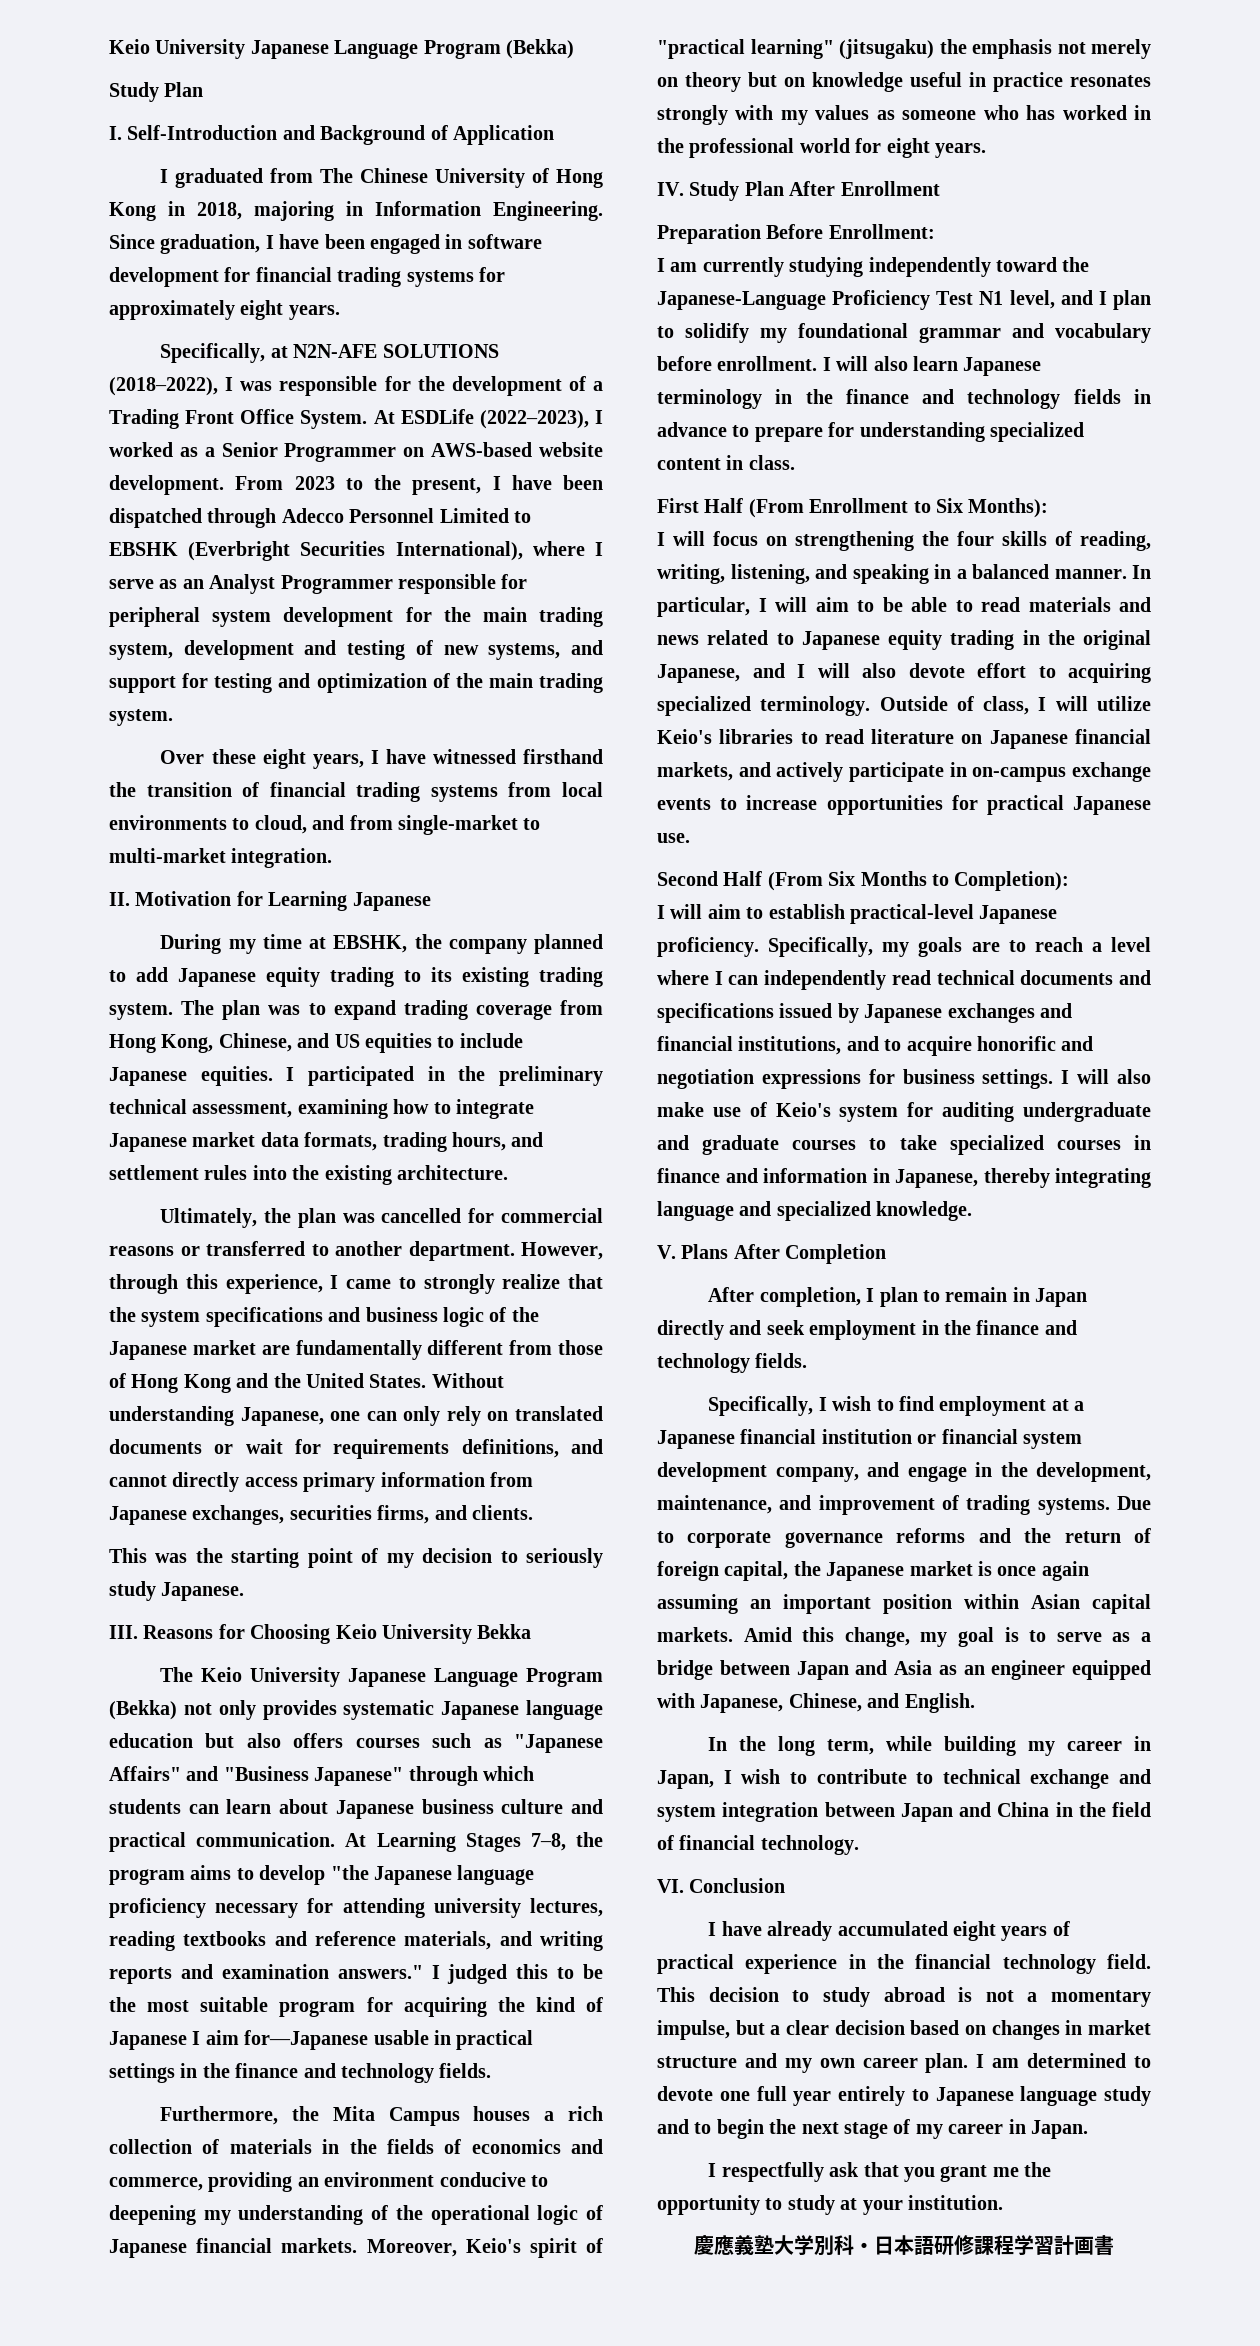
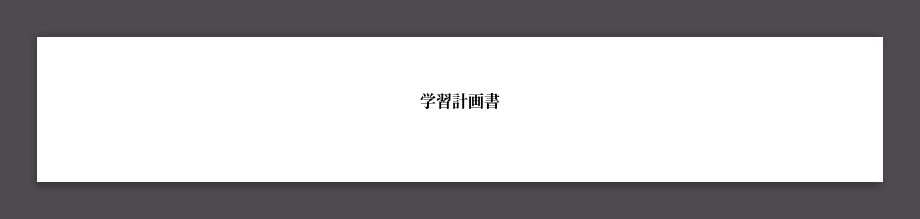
[109,39,574,59] [109,82,204,102] [109,125,554,145] [160,168,603,188] [109,201,603,221] [109,234,542,254] [109,267,505,287] [109,300,340,320] [160,343,499,363] [109,376,603,396] [109,409,604,429] [109,442,603,462] [109,475,603,495] [109,508,531,528] [109,541,603,561] [109,574,528,594] [109,607,603,627] [109,640,603,660] [109,673,603,693] [109,709,173,726] [160,749,603,769] [109,782,603,802] [109,815,541,835] [109,848,333,868] [109,891,431,911] [160,934,603,954] [109,967,603,987] [109,1000,603,1020] [109,1033,523,1053] [109,1066,603,1086] [109,1099,534,1119] [109,1132,544,1152] [109,1165,508,1185] [160,1208,603,1228] [109,1241,603,1261] [109,1274,603,1294] [109,1307,539,1327] [109,1340,603,1360] [109,1373,504,1393] [109,1406,603,1426] [109,1439,603,1459] [109,1472,533,1492] [109,1505,533,1525] [109,1548,603,1568] [109,1581,245,1601] [109,1624,532,1644] [160,1667,603,1687] [109,1700,603,1720] [109,1733,603,1753] [109,1766,534,1786] [109,1799,603,1819] [109,1832,604,1852] [109,1865,535,1885] [109,1898,603,1918] [109,1931,603,1951] [109,1964,603,1984] [109,1997,603,2017] [109,2030,534,2050] [109,2063,492,2083] [160,2106,603,2126] [109,2139,603,2154] [109,2172,548,2192] [109,2205,603,2225] [109,2238,603,2258] [657,39,1151,59] [657,72,1151,92] [657,105,1151,125] [657,138,986,158] [657,181,940,201] [657,224,935,244] [657,257,1090,277] [657,290,1151,310] [657,323,1151,343] [657,356,1042,376] [657,389,1151,409] [657,422,1084,442] [657,455,795,470] [657,498,1049,518] [657,531,1151,551] [657,564,1151,584] [657,597,1151,617] [657,630,1151,650] [657,663,1151,683] [657,696,1151,716] [657,729,1151,749] [657,762,1151,782] [657,795,1151,815] [657,833,690,843] [657,871,1070,891] [657,904,1058,924] [657,937,1151,957] [657,970,1151,990] [657,1003,1072,1023] [657,1036,1094,1056] [657,1069,1151,1089] [657,1102,1151,1122] [657,1135,1151,1155] [657,1168,1151,1188] [657,1201,973,1221] [657,1244,887,1264] [708,1287,1088,1307] [657,1320,1077,1340] [657,1353,808,1373] [708,1396,1085,1416] [657,1429,1082,1449] [657,1462,1151,1482] [657,1495,1151,1515] [657,1528,1151,1548] [657,1561,1089,1581] [657,1594,1151,1614] [657,1627,1151,1647] [657,1660,1151,1680] [657,1693,975,1713] [708,1736,1151,1756] [657,1769,1151,1789] [657,1802,1151,1822] [657,1835,859,1855] [657,1878,786,1893] [708,1921,1070,1941] [657,1954,1151,1974] [657,1987,1151,2007] [657,2020,1151,2040] [657,2053,1151,2073] [657,2086,1151,2106] [657,2119,1088,2139] [708,2162,1052,2182] [657,2195,1003,2215] [694,2235,1014,2256] Keio University Japanese Language Program (Bekka) // Study Plan // I. Self-Introduction and Background of Application // I graduated from The Chinese University of Hong Kong in 2018, majoring in Information Engineering. Since graduation, I have been engaged in software development for financial trading systems for approximately eight years. // Specifically, at N2N-AFE SOLUTIONS (2018–2022), I was responsible for the development of a Trading Front Office System. At ESDLife (2022–2023), I worked as a Senior Programmer on AWS-based website development. From 2023 to the present, I have been dispatched through Adecco Personnel Limited to EBSHK (Everbright Securities International), where I serve as an Analyst Programmer responsible for peripheral system development for the main trading system, development and testing of new systems, and support for testing and optimization of the main trading system. // Over these eight years, I have witnessed firsthand the transition of financial trading systems from local environments to cloud, and from single-market to multi-market integration. // II. Motivation for Learning Japanese // During my time at EBSHK, the company planned to add Japanese equity trading to its existing trading system. The plan was to expand trading coverage from Hong Kong, Chinese, and US equities to include Japanese equities. I participated in the preliminary technical assessment, examining how to integrate Japanese market data formats, trading hours, and settlement rules into the existing architecture. // Ultimately, the plan was cancelled for commercial reasons or transferred to another department. However, through this experience, I came to strongly realize that the system specifications and business logic of the Japanese market are fundamentally different from those of Hong Kong and the United States. Without understanding Japanese, one can only rely on translated documents or wait for requirements definitions, and cannot directly access primary information from Japanese exchanges, securities firms, and clients. // This was the starting point of my decision to seriously study Japanese. // III. Reasons for Choosing Keio University Bekka // The Keio University Japanese Language Program (Bekka) not only provides systematic Japanese language education but also offers courses such as "Japanese Affairs" and "Business Japanese" through which students can learn about Japanese business culture and practical communication. At Learning Stages 7–8, the program aims to develop "the Japanese language proficiency necessary for attending university lectures, reading textbooks and reference materials, and writing reports and examination answers." I judged this to be the most suitable program for acquiring the kind of Japanese I aim for—Japanese usable in practical settings in the finance and technology fields. // Furthermore, the Mita Campus houses a rich collection of materials in the fields of economics and commerce, providing an environment conducive to deepening my understanding of the operational logic of Japanese financial markets. Moreover, Keio's spirit of "practical learning" (jitsugaku) the emphasis not merely on theory but on knowledge useful in practice resonates strongly with my values as someone who has worked in the professional world for eight years. // IV. Study Plan After Enrollment // Preparation Before Enrollment: // I am currently studying independently toward the Japanese-Language Proficiency Test N1 level, and I plan to solidify my foundational grammar and vocabulary before enrollment. I will also learn Japanese terminology in the finance and technology fields in advance to prepare for understanding specialized content in class. // First Half (From Enrollment to Six Months): // I will focus on strengthening the four skills of reading, writing, listening, and speaking in a balanced manner. In particular, I will aim to be able to read materials and news related to Japanese equity trading in the original Japanese, and I will also devote effort to acquiring specialized terminology. Outside of class, I will utilize Keio's libraries to read literature on Japanese financial markets, and actively participate in on-campus exchange events to increase opportunities for practical Japanese use. // Second Half (From Six Months to Completion): // I will aim to establish practical-level Japanese proficiency. Specifically, my goals are to reach a level where I can independently read technical documents and specifications issued by Japanese exchanges and financial institutions, and to acquire honorific and negotiation expressions for business settings. I will also make use of Keio's system for auditing undergraduate and graduate courses to take specialized courses in finance and information in Japanese, thereby integrating language and specialized knowledge. // V. Plans After Completion // After completion, I plan to remain in Japan directly and seek employment in the finance and technology fields. // Specifically, I wish to find employment at a Japanese financial institution or financial system development company, and engage in the development, maintenance, and improvement of trading systems. Due to corporate governance reforms and the return of foreign capital, the Japanese market is once again assuming an important position within Asian capital markets. Amid this change, my goal is to serve as a bridge between Japan and Asia as an engineer equipped with Japanese, Chinese, and English. // In the long term, while building my career in Japan, I wish to contribute to technical exchange and system integration between Japan and China in the field of financial technology. // VI. Conclusion // I have already accumulated eight years of practical experience in the financial technology field. This decision to study abroad is not a momentary impulse, but a clear decision based on changes in market structure and my own career plan. I am determined to devote one full year entirely to Japanese language study and to begin the next stage of my career in Japan. // I respectfully ask that you grant me the opportunity to study at your institution. // 慶應義塾大学別科・日本語研修課程 -> (420, 101) none

